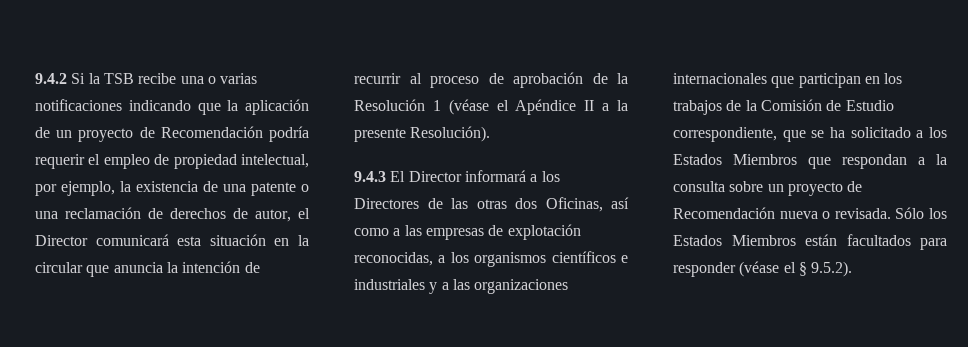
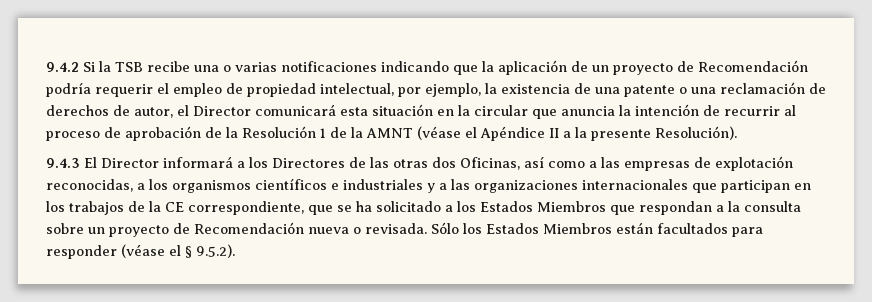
(441, 105) none -> [330,127,413,138] de la AMNT
[760,99,894,111] Comisión de Estudio -> [165,202,184,212] CE

